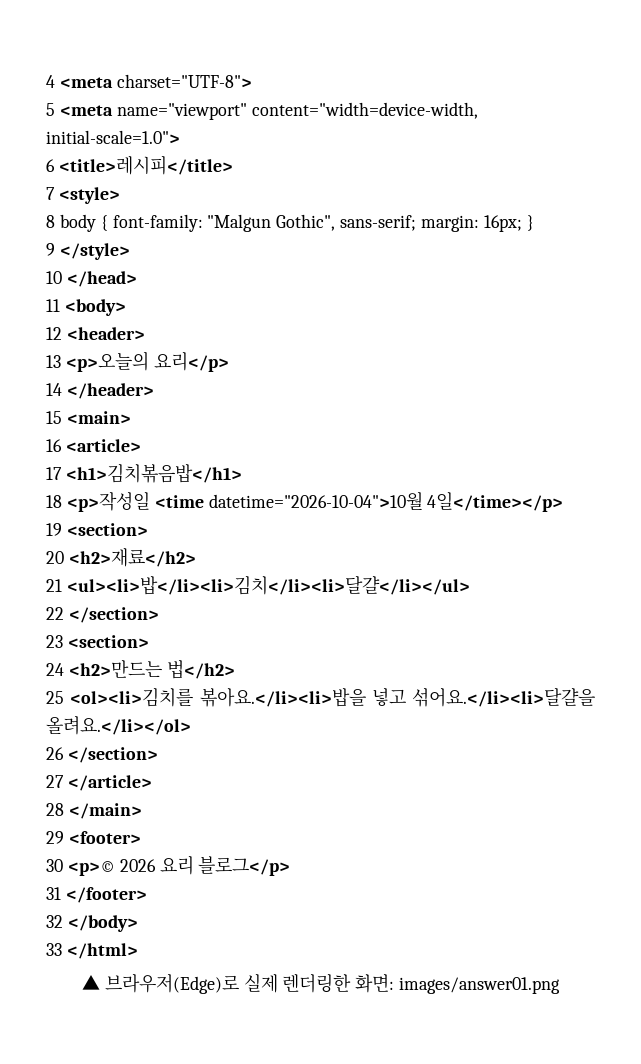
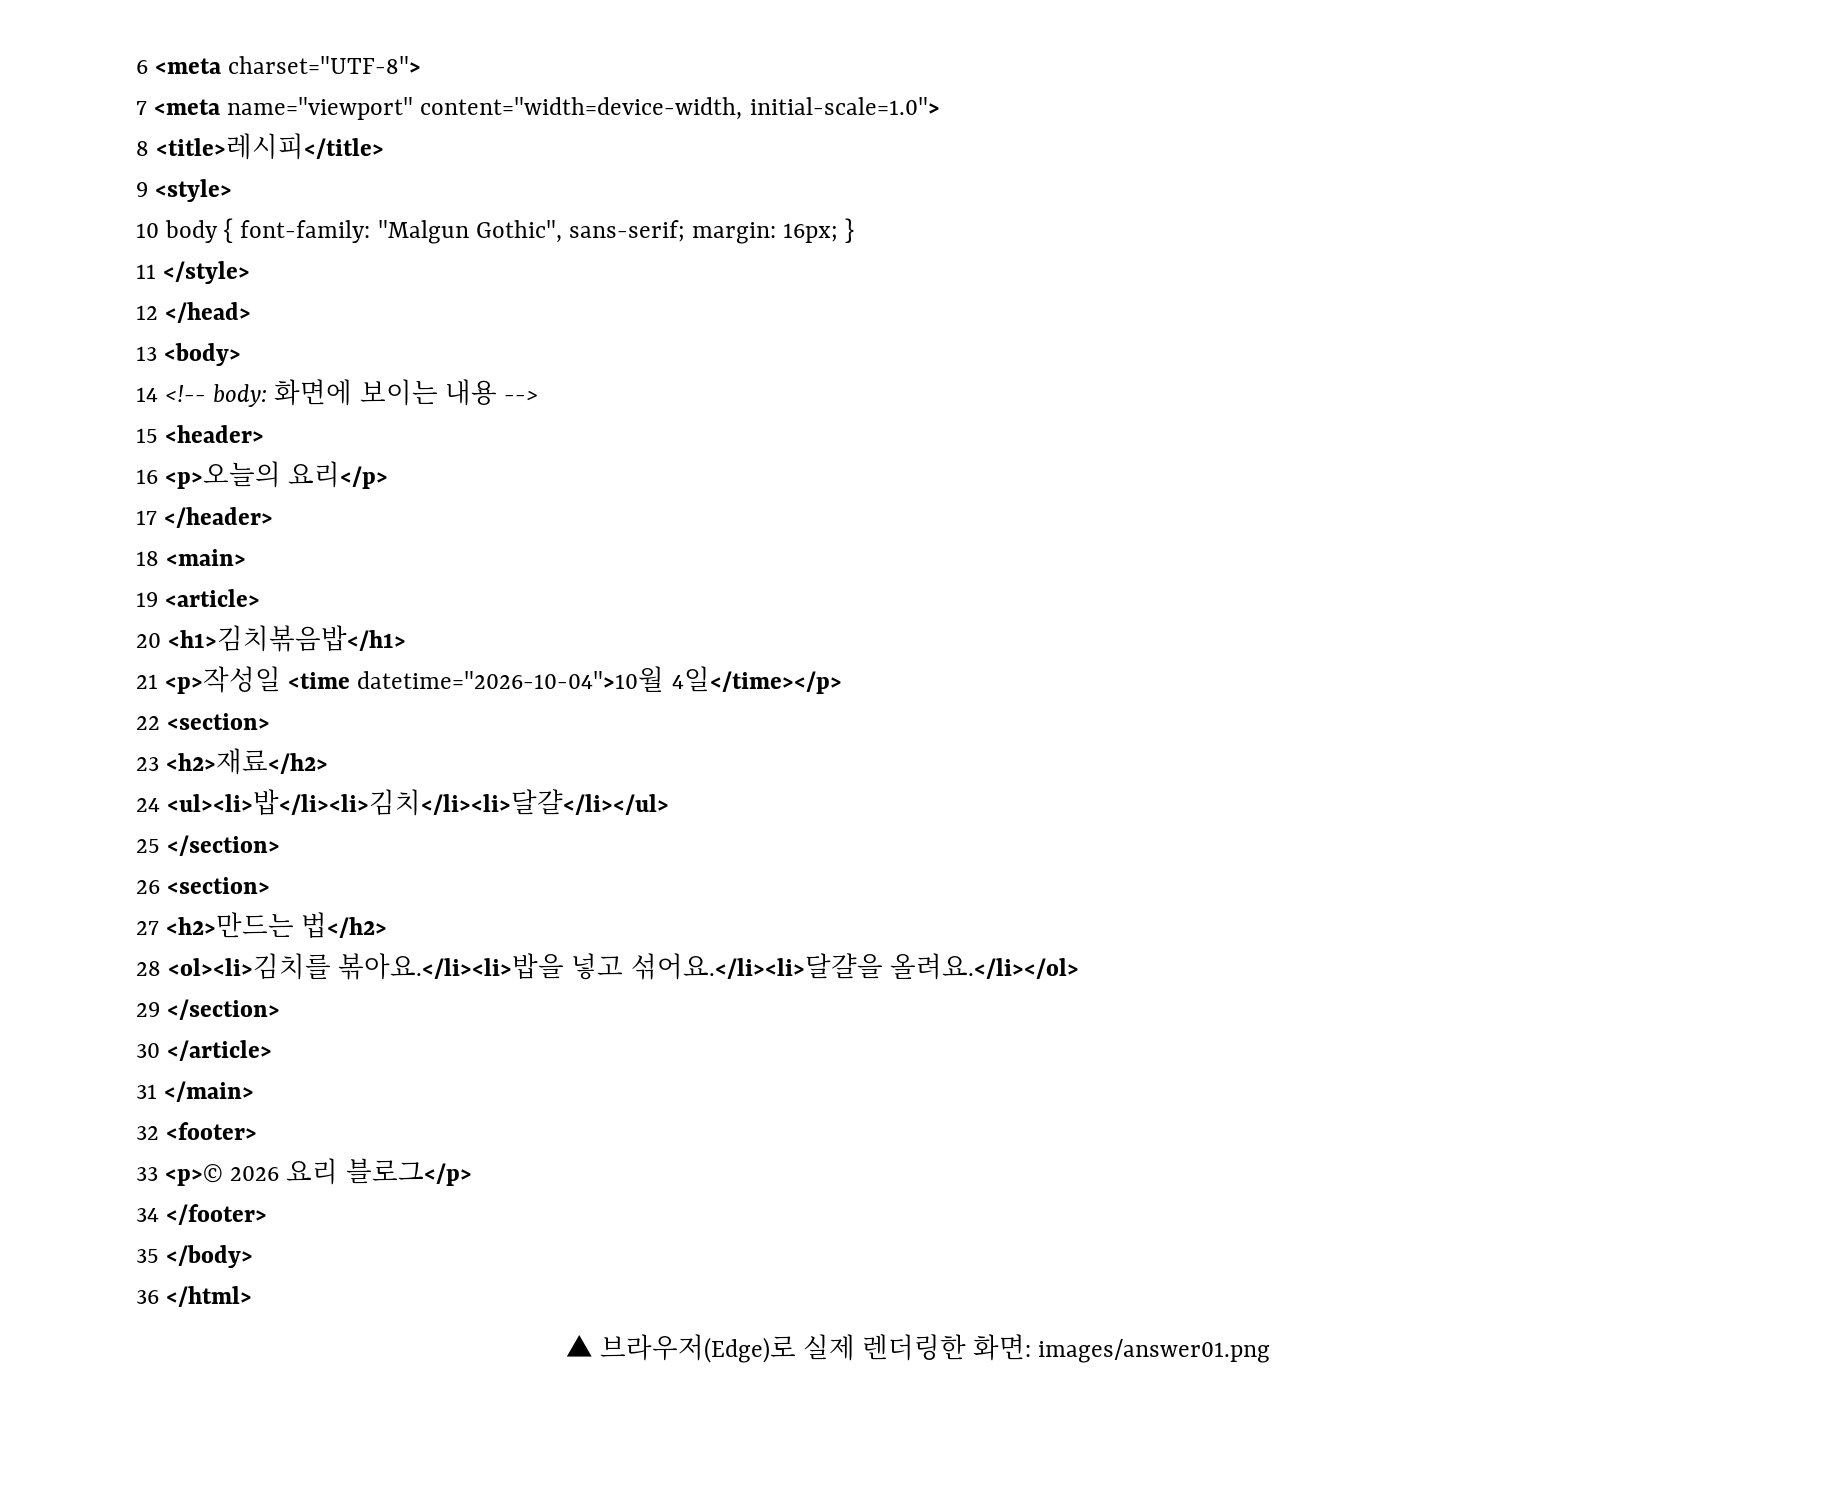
[46,75,55,88] 4 -> [136,60,148,74] 6
[46,103,55,116] 5 -> [136,101,147,115] 7
[46,159,55,172] 6 -> [136,141,149,156] 8
[46,187,55,200] 7 -> [136,182,148,197] 9
[46,215,55,228] 8 -> [136,223,159,238] 10
[46,243,55,256] 9 -> [136,264,156,279] 11
[46,271,62,284] 10 -> [136,305,158,320] 12
[46,299,60,312] 11 -> [136,346,157,361] 13
[46,327,62,340] 12 -> [136,379,538,407] [136,428,158,443] 14 <!-- body: 화면에 보이는 내용 --> // 15
[46,355,61,368] 13 -> [136,469,158,484] 16
[46,383,62,396] 14 -> [136,510,157,525] 17
[46,411,62,424] 15 -> [136,551,159,566] 18
[46,439,62,452] 16 -> [136,592,158,607] 19
[46,467,62,480] 17 -> [136,633,161,648] 20
[46,495,62,508] 18 -> [136,674,158,689] 21
[46,523,148,536] [46,551,64,564] 19 <section> // 20 -> [136,713,271,730] [136,757,159,771] 22 <section> // 23
[46,579,62,592] 21 -> [136,798,160,812] 24
[46,607,159,623] [46,635,149,648] [46,663,64,676] 22 </section> // 23 <section> // 24 -> [136,835,281,856] [136,877,271,894] [136,921,159,935] 25 </section> // 26 <section> // 27
[46,691,64,704] 25 -> [136,961,161,976] 28
[46,747,158,763] [46,775,64,788] 26 </section> // 27 -> [136,999,281,1020] [136,1043,160,1058] 29 </section> // 30
[46,803,64,816] 28 -> [136,1084,157,1099] 31
[46,831,64,844] 29 -> [136,1126,159,1140] 32
[46,859,63,872] 30 -> [136,1167,158,1181] 33
[46,887,61,900] 31 -> [136,1208,159,1222] 34
[46,915,63,928] 32 -> [136,1249,159,1263] 35
[46,943,62,956] 33 -> [136,1290,159,1304] 36

